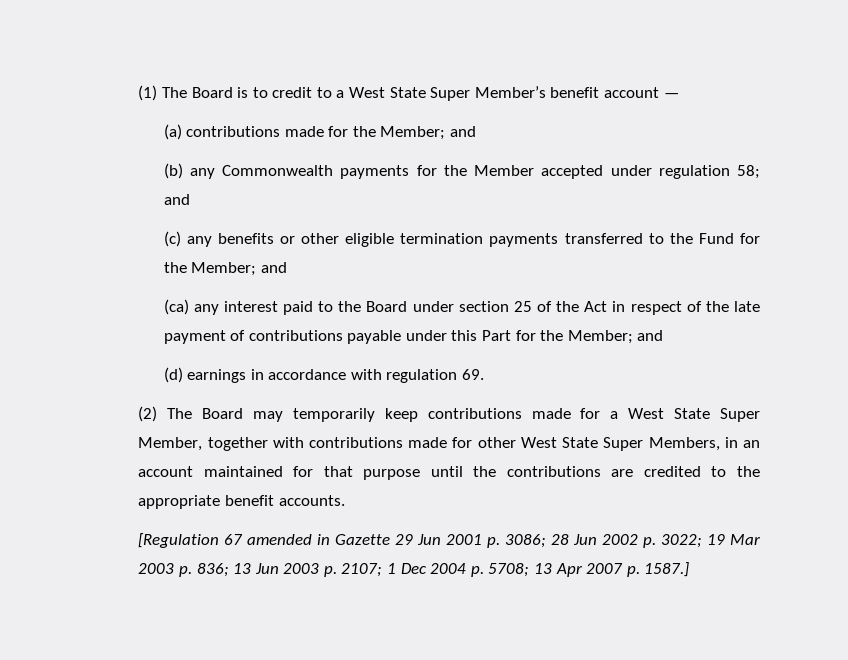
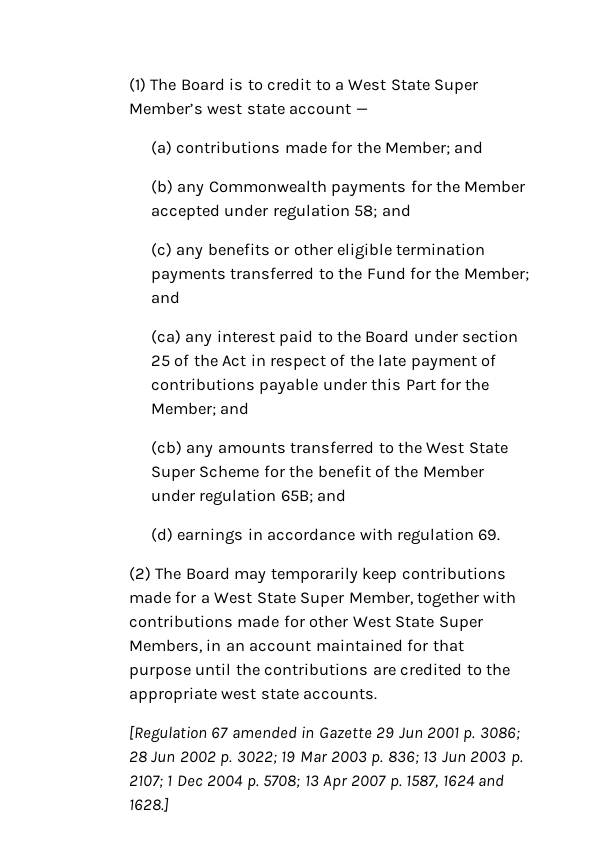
[550,87,600,98] benefit -> [207,103,285,115] west state
(664, 335) none -> [150,441,508,458] [150,465,484,481] [150,489,347,506] // (cb) any amounts transferred to the West State Super Scheme for the benefit of the Member under regulation 65B; and
[224,495,274,506] benefit -> [221,688,299,700] west state
[644,562,690,577] 1587.] -> [406,774,505,788] [128,797,169,812] 1587, 1624 and 1628.]

